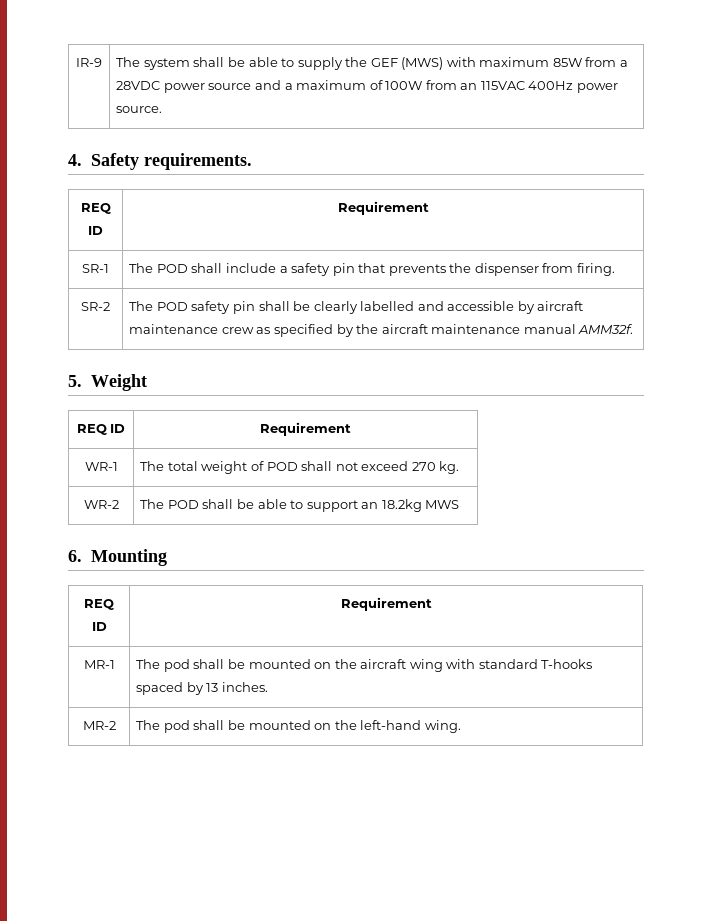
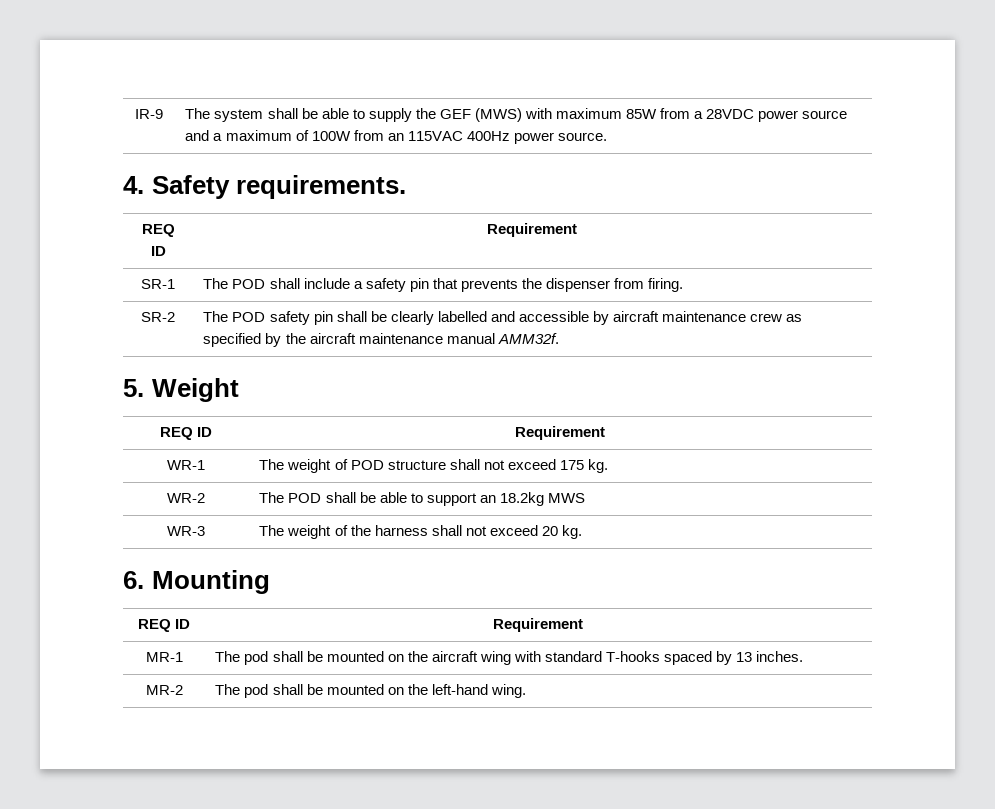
[167,461,198,471] total -> (285, 464) none
[301,461,436,471] shall not exceed 270 -> [387,459,584,470] structure shall not exceed 175
(460, 504) none -> [167,526,205,536] [259,525,582,539] // WR-3 | The weight of the harness shall not exceed 20 kg.

